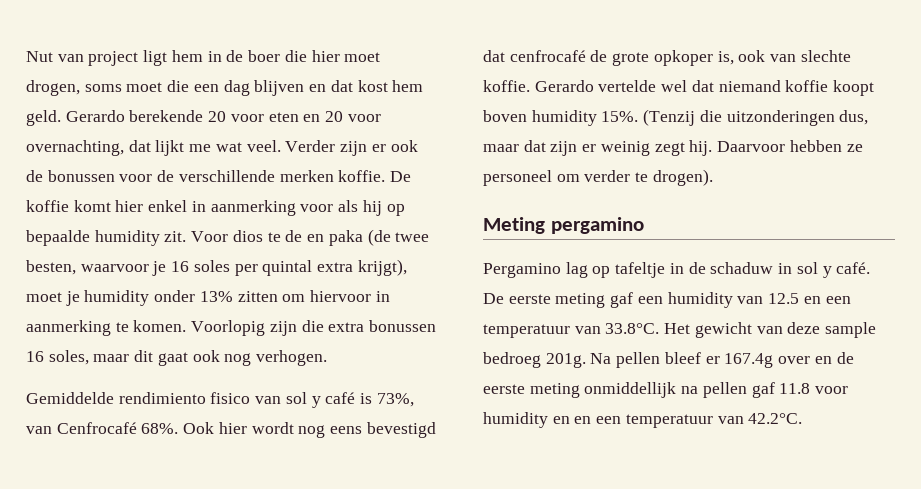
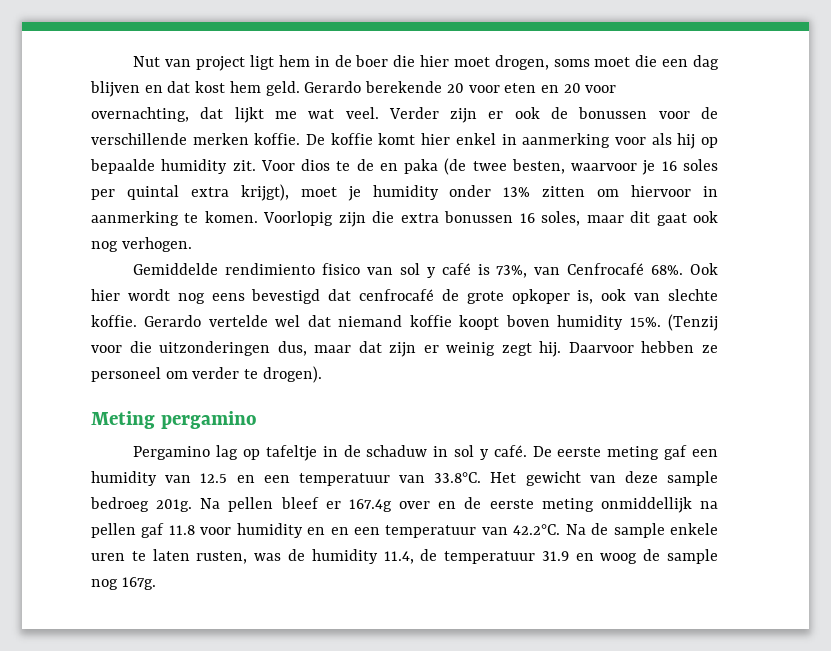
(696, 117) none -> [91,345,122,353] voor
(803, 418) none -> [565,523,719,538] [91,549,718,564] [91,577,156,590] Na de sample enkele uren te laten rusten, was de humidity 11.4, de temperatuur 31.9 en woog de sample nog 167g.

